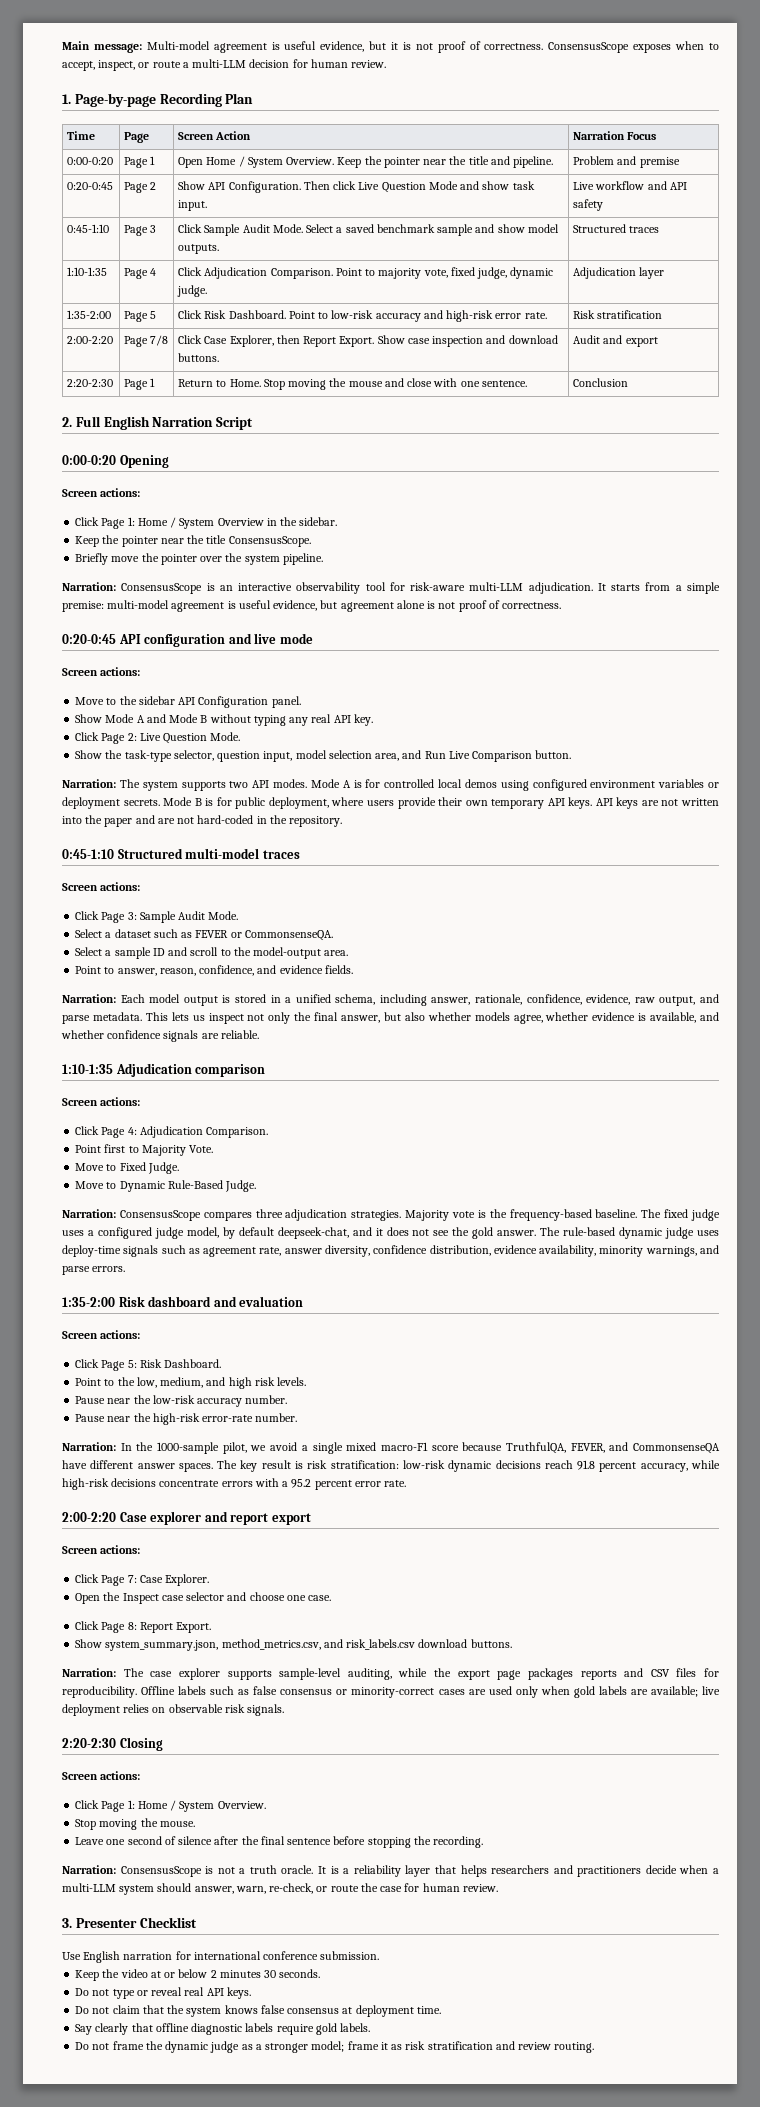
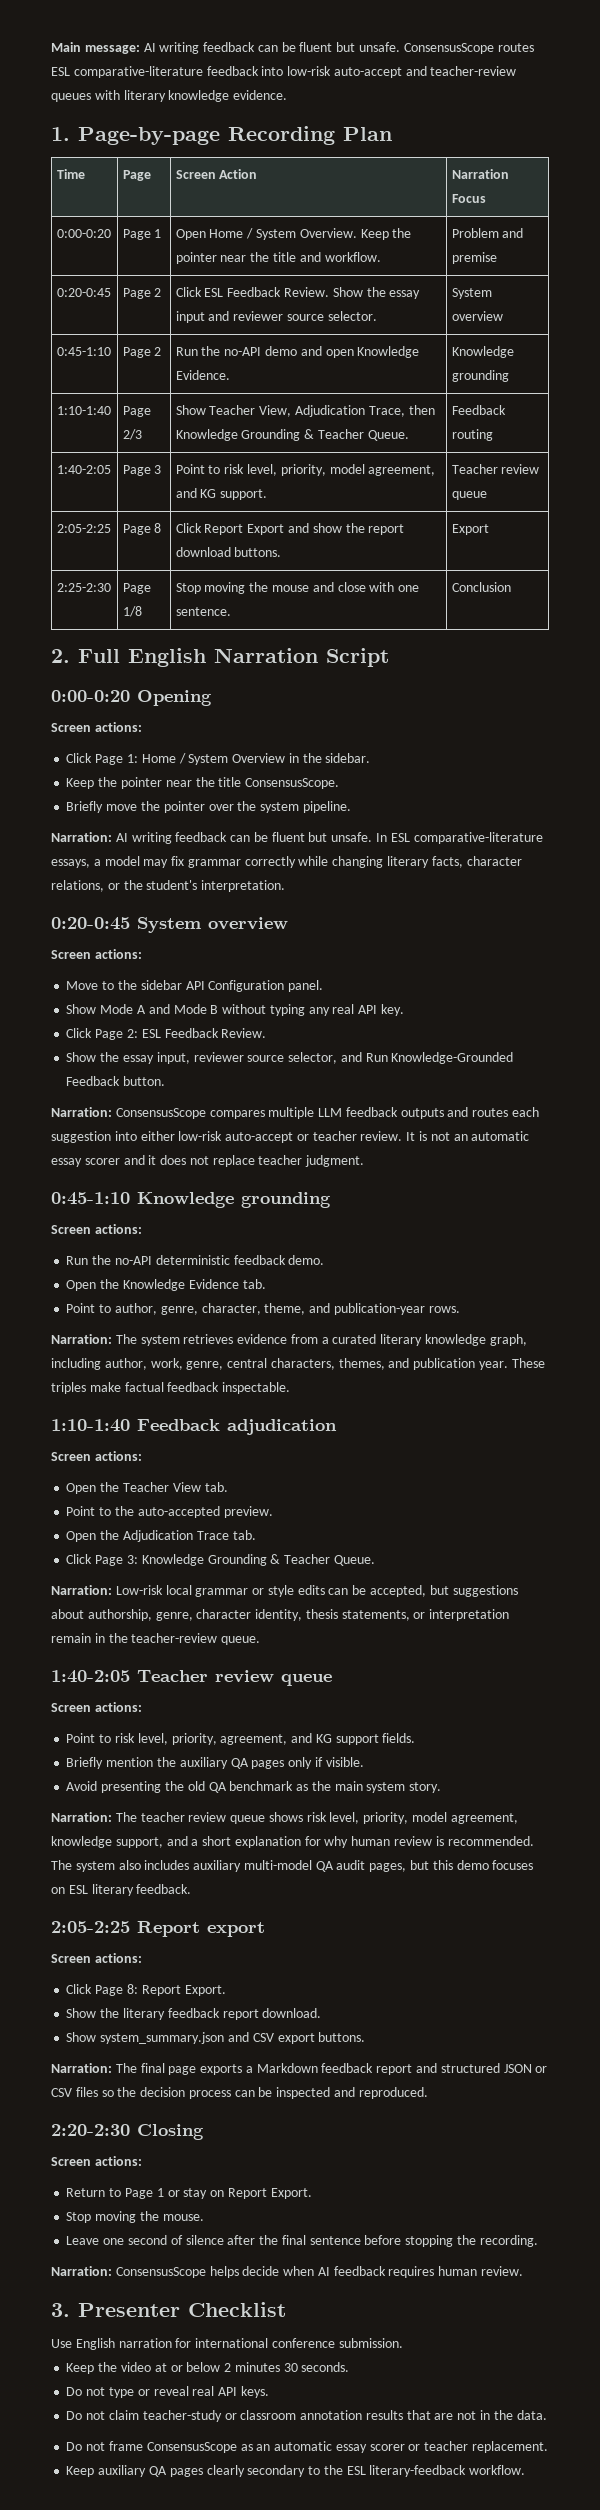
[146,41,719,53] [62,59,387,71] Multi-model agreement is useful evidence, but it is not proof of correctness. ConsensusScope exposes when to accept, inspect, or route a multi-LLM decision for human review. -> [143,42,534,54] [51,66,517,78] [51,90,288,102] AI writing feedback can be fluent but unsafe. ConsensusScope routes ESL comparative-literature feedback into low-risk auto-accept and teacher-review queues with literary knowledge evidence.
[513,156,554,168] pipeline. -> [324,252,381,262] workflow.
[178,181,535,193] [178,200,208,211] [573,181,687,190] [573,199,604,211] [67,224,110,233] [124,225,157,236] [178,224,559,236] [178,244,220,254] [573,224,660,233] [67,267,108,276] [124,268,157,279] [178,267,554,279] [177,285,208,297] [573,267,665,279] [67,310,112,319] [124,311,157,322] [178,310,547,322] [573,310,663,319] [67,336,114,344] [124,335,169,347] [178,335,558,347] [178,353,220,362] [573,335,658,347] [67,379,114,387] [124,378,156,390] [178,379,261,387] Show API Configuration. Then click Live Question Mode and show task input. | Live workflow and API safety // 0:45-1:10 | Page 3 | Click Sample Audit Mode. Select a saved benchmark sample and show model outputs. | Structured traces // 1:10-1:35 | Page 4 | Click Adjudication Comparison. Point to majority vote, fixed judge, dynamic judge. | Adjudication layer // 1:35-2:00 | Page 5 | Click Risk Dashboard. Point to low-risk accuracy and high-risk error rate. | Risk stratification // 2:00-2:20 | Page 7/8 | Click Case Explorer, then Report Export. Show case inspection and download buttons. | Audit and export // 2:20-2:30 | Page 1 | Return to Home. -> [175,287,421,299] [175,311,377,323] [451,288,492,299] [451,311,503,321] [56,347,111,356] [122,347,162,358] [175,346,420,358] [175,370,230,380] [451,346,514,358] [451,370,509,382] [56,406,111,415] [122,406,151,417] [122,429,142,440] [175,405,435,417] [175,429,409,441] [451,405,506,415] [451,429,493,441] [56,465,111,474] [122,465,162,476] [175,464,436,476] [175,488,268,500] [451,464,540,474] [451,491,487,500] [56,524,111,533] [122,523,162,535] [175,523,405,535] [175,547,282,557] [451,524,489,535] [56,583,111,592] [122,583,151,594] [122,606,142,617] Click ESL Feedback Review. Show the essay input and reviewer source selector. | System overview // 0:45-1:10 | Page 2 | Run the no-API demo and open Knowledge Evidence. | Knowledge grounding // 1:10-1:40 | Page 2/3 | Show Teacher View, Adjudication Trace, then Knowledge Grounding & Teacher Queue. | Feedback routing // 1:40-2:05 | Page 3 | Point to risk level, priority, model agreement, and KG support. | Teacher review queue // 2:05-2:25 | Page 8 | Click Report Export and show the report download buttons. | Export // 2:25-2:30 | Page 1/8 |
[121,582,720,594] [62,600,562,612] [62,633,313,647] ConsensusScope is an interactive observability tool for risk-aware multi-LLM adjudication. It starts from a simple premise: multi-model agreement is useful evidence, but agreement alone is not proof of correctness. // 0:20-0:45 API configuration and live mode -> [115,832,543,844] [51,856,522,868] [51,880,286,892] [51,917,288,933] AI writing feedback can be fluent but unsafe. In ESL comparative-literature essays, a model may fix grammar correctly while changing literary facts, character relations, or the student's interpretation. // 0:20-0:45 System overview
[139,732,241,744] [75,750,572,762] [62,779,719,791] [62,797,719,809] [62,815,343,827] [62,848,300,859] [62,882,141,891] [75,911,239,923] [75,929,333,941] [75,947,349,959] [75,965,353,976] [62,994,719,1006] [62,1012,719,1024] [61,1030,259,1042] [62,1063,266,1077] [62,1097,141,1106] [75,1126,269,1138] [75,1144,214,1156] [75,1162,179,1174] [75,1180,257,1192] [62,1209,720,1221] [62,1227,719,1239] [62,1245,720,1257] [62,1266,126,1275] [62,1296,304,1307] [62,1330,141,1339] [75,1359,222,1371] [75,1377,307,1389] [75,1395,288,1407] [75,1413,298,1425] [62,1442,720,1454] [62,1460,720,1472] [62,1478,407,1490] [62,1511,311,1525] [62,1545,141,1554] [75,1574,210,1586] [75,1592,332,1604] Live Question Mode. // Show the task-type selector, question input, model selection area, and Run Live Comparison button. // Narration: The system supports two API modes. Mode A is for controlled local demos using configured environment variables or deployment secrets. Mode B is for public deployment, where users provide their own temporary API keys. API keys are not written into the paper and are not hard-coded in the repository. // 0:45-1:10 Structured multi-model traces // Screen actions: // Click Page 3: Sample Audit Mode. // Select a dataset such as FEVER or CommonsenseQA. // Select a sample ID and scroll to the model-output area. // Point to answer, reason, confidence, and evidence fields. // Narration: Each model output is stored in a unified schema, including answer, rationale, confidence, evidence, raw output, and parse metadata. This lets us inspect not only the final answer, but also whether models agree, whether evidence is available, and whether confidence signals are reliable. // 1:10-1:35 Adjudication comparison // Screen actions: // Click Page 4: Adjudication Comparison. // Point first to Majority Vote. // Move to Fixed Judge. // Move to Dynamic Rule-Based Judge. // Narration: ConsensusScope compares three adjudication strategies. Majority vote is the frequency-based baseline. The fixed judge uses a configured judge model, by default deepseek-chat, and it does not see the gold answer. The rule-based dynamic judge uses deploy-time signals such as agreement rate, answer diversity, confidence distribution, evidence availability, minority warnings, and parse errors. // 1:35-2:00 Risk dashboard and evaluation // Screen actions: // Click Page 5: Risk Dashboard. // Point to the low, medium, and high risk levels. // Pause near the low-risk accuracy number. // Pause near the high-risk error-rate number. // Narration: In the 1000-sample pilot, we avoid a single mixed macro-F1 score because TruthfulQA, FEVER, and CommonsenseQA have different answer spaces. The key result is risk stratification: low-risk dynamic decisions reach 91.8 percent accuracy, while high-risk decisions concentrate errors with a 95.2 percent error rate. // 2:00-2:20 Case explorer and report export // Screen actions: // Click Page 7: Case Explorer. // Open the Inspect case selector and choose one case. -> [141,1028,267,1038] [66,1052,514,1064] [66,1076,166,1086] [51,1107,540,1119] [51,1131,530,1143] [51,1155,365,1167] [51,1192,331,1208] [51,1224,142,1234] [66,1255,325,1265] [66,1279,266,1291] [66,1303,460,1315] [51,1334,527,1346] [51,1358,545,1370] [51,1382,291,1394] [51,1419,337,1435] [51,1451,142,1461] [66,1482,228,1494] [66,1506,273,1518] [66,1530,256,1542] [66,1554,375,1566] [51,1585,518,1597] [51,1609,510,1621] [51,1633,261,1645] [51,1670,332,1686] [51,1702,142,1712] [66,1733,416,1745] [66,1757,364,1769] [66,1781,442,1793] [51,1812,518,1824] [51,1836,534,1848] [51,1860,534,1872] [51,1884,192,1896] [51,1921,265,1937] [51,1953,142,1963] ESL Feedback Review. // Show the essay input, reviewer source selector, and Run Knowledge-Grounded Feedback button. // Narration: ConsensusScope compares multiple LLM feedback outputs and routes each suggestion into either low-risk auto-accept or teacher review. It is not an automatic essay scorer and it does not replace teacher judgment. // 0:45-1:10 Knowledge grounding // Screen actions: // Run the no-API deterministic feedback demo. // Open the Knowledge Evidence tab. // Point to author, genre, character, theme, and publication-year rows. // Narration: The system retrieves evidence from a curated literary knowledge graph, including author, work, genre, central characters, themes, and publication year. These triples make factual feedback inspectable. // 1:10-1:40 Feedback adjudication // Screen actions: // Open the Teacher View tab. // Point to the auto-accepted preview. // Open the Adjudication Trace tab. // Click Page 3: Knowledge Grounding & Teacher Queue. // Narration: Low-risk local grammar or style edits can be accepted, but suggestions about authorship, genre, character identity, thesis statements, or interpretation remain in the teacher-review queue. // 1:40-2:05 Teacher review queue // Screen actions: // Point to risk level, priority, agreement, and KG support fields. // Briefly mention the auxiliary QA pages only if visible. // Avoid presenting the old QA benchmark as the main system story. // Narration: The teacher review queue shows risk level, priority, model agreement, knowledge support, and a short explanation for why human review is recommended. The system also includes auxiliary multi-model QA audit pages, but this demo focuses on ESL literary feedback. // 2:05-2:25 Report export // Screen actions:
[105,1639,512,1651] [62,1668,719,1680] [62,1686,720,1698] [62,1704,285,1716] [62,1737,163,1751] [62,1771,141,1780] [75,1800,266,1812] system_summary.json, method_metrics.csv, and risk_labels.csv download buttons. // Narration: The case explorer supports sample-level auditing, while the export page packages reports and CSV files for reproducibility. Offline labels such as false consensus or minority-correct cases are used only when gold labels are available; live deployment relies on observable risk signals. // 2:20-2:30 Closing // Screen actions: // Click Page 1: Home / System Overview. -> [100,2008,322,2020] [66,2032,366,2044] [51,2063,548,2075] [51,2087,428,2099] [51,2124,204,2140] [51,2156,142,2166] [66,2188,312,2199] the literary feedback report download. // Show system_summary.json and CSV export buttons. // Narration: The final page exports a Markdown feedback report and structured JSON or CSV files so the decision process can be inspected and reproduced. // 2:20-2:30 Closing // Screen actions: // Return to Page 1 or stay on Report Export.
[205,1865,719,1877] [62,1883,420,1895] is not a truth oracle. It is a reliability layer that helps researchers and practitioners decide when a multi-LLM system should answer, warn, re-check, or route the case for -> [209,2266,435,2278] helps decide when AI feedback requires
[142,2005,441,2017] [75,2023,371,2035] [75,2041,595,2053] that the system knows false consensus at deployment time. // Say clearly that offline diagnostic labels require gold labels. // Do not frame the dynamic judge as a stronger model; frame it as risk stratification and review routing. -> [142,2410,547,2422] [66,2441,548,2453] [66,2465,526,2477] teacher-study or classroom annotation results that are not in the data. // Do not frame ConsensusScope as an automatic essay scorer or teacher replacement. // Keep auxiliary QA pages clearly secondary to the ESL literary-feedback workflow.

